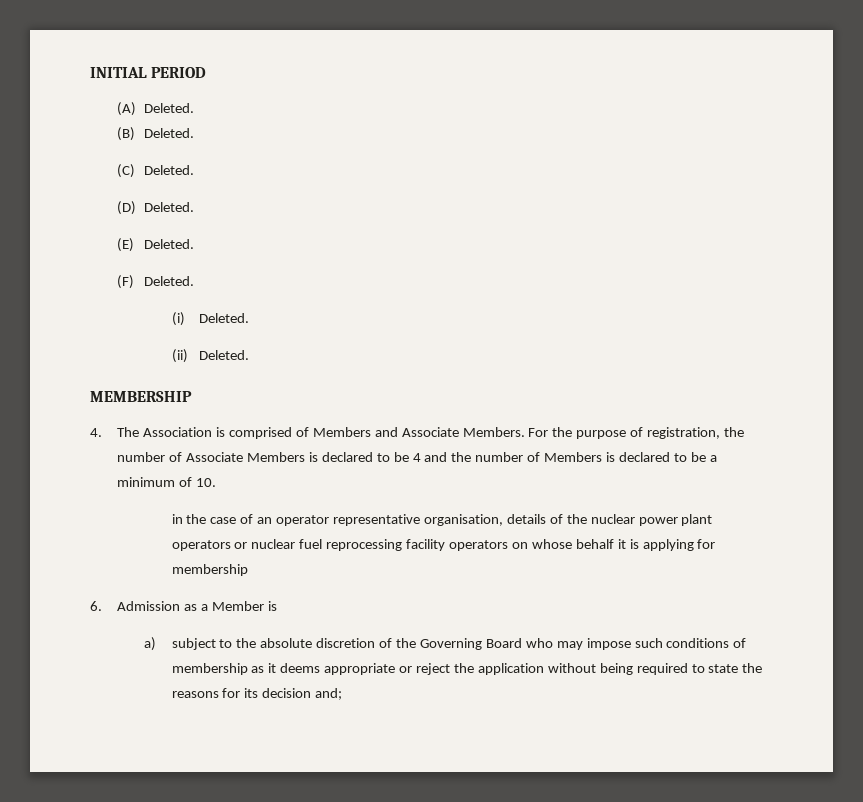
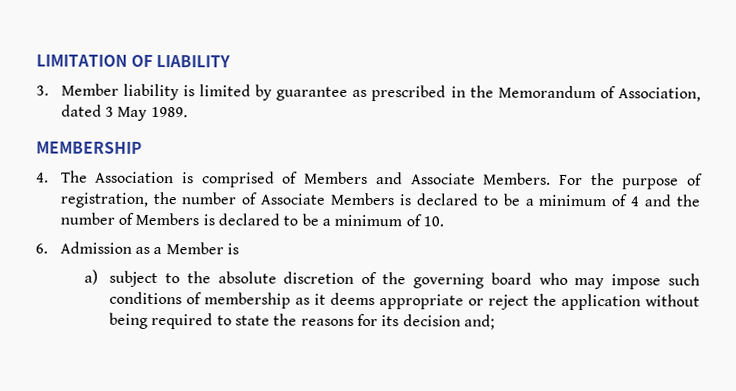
[90,67,207,78] [117,102,195,116] [117,127,195,141] [117,164,195,178] [117,201,195,215] [117,238,195,252] [117,275,195,289] [171,312,249,326] [171,349,249,363] INITIAL PERIOD // (A) Deleted. // (B) Deleted. // (C) Deleted. // (D) Deleted. // (E) Deleted. // (F) Deleted. // (i) Deleted. // (ii) Deleted. -> [36,54,232,68] [36,83,701,102] [60,104,188,121] LIMITATION OF LIABILITY // 3. Member liability is limited by guarantee as prescribed in the Memorandum of Association, dated 3 May 1989.
(409, 457) none -> [524,194,629,207] a minimum of
[171,514,713,526] [171,539,716,551] [171,564,248,576] // in the case of an operator representative organisation, details of the nuclear power plant operators or nuclear fuel reprocessing facility operators on whose behalf it is applying for membership -> (444, 221) none
[419,638,522,650] Governing Board -> [412,272,532,289] governing board

